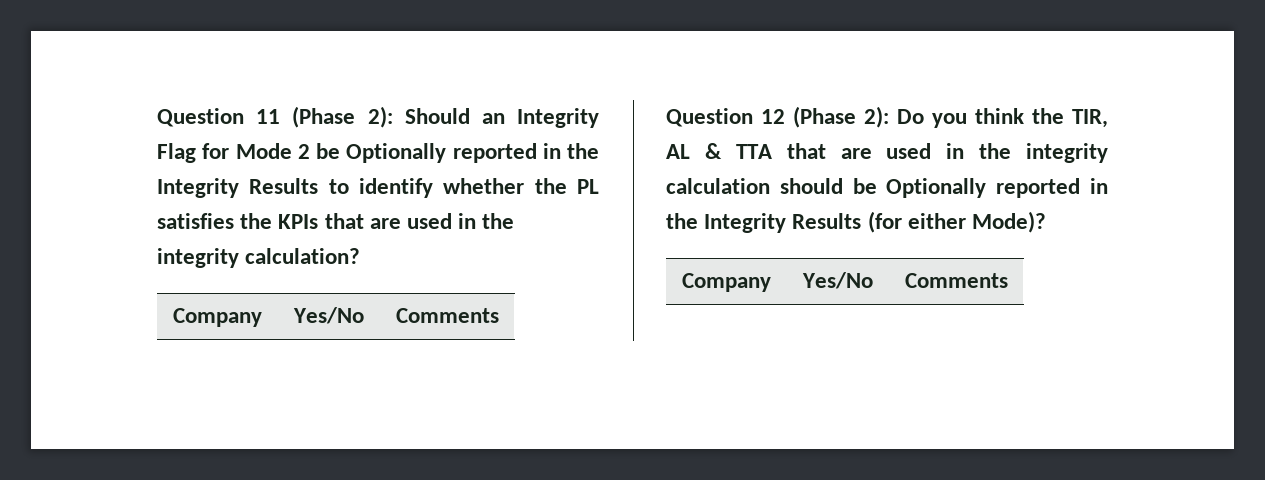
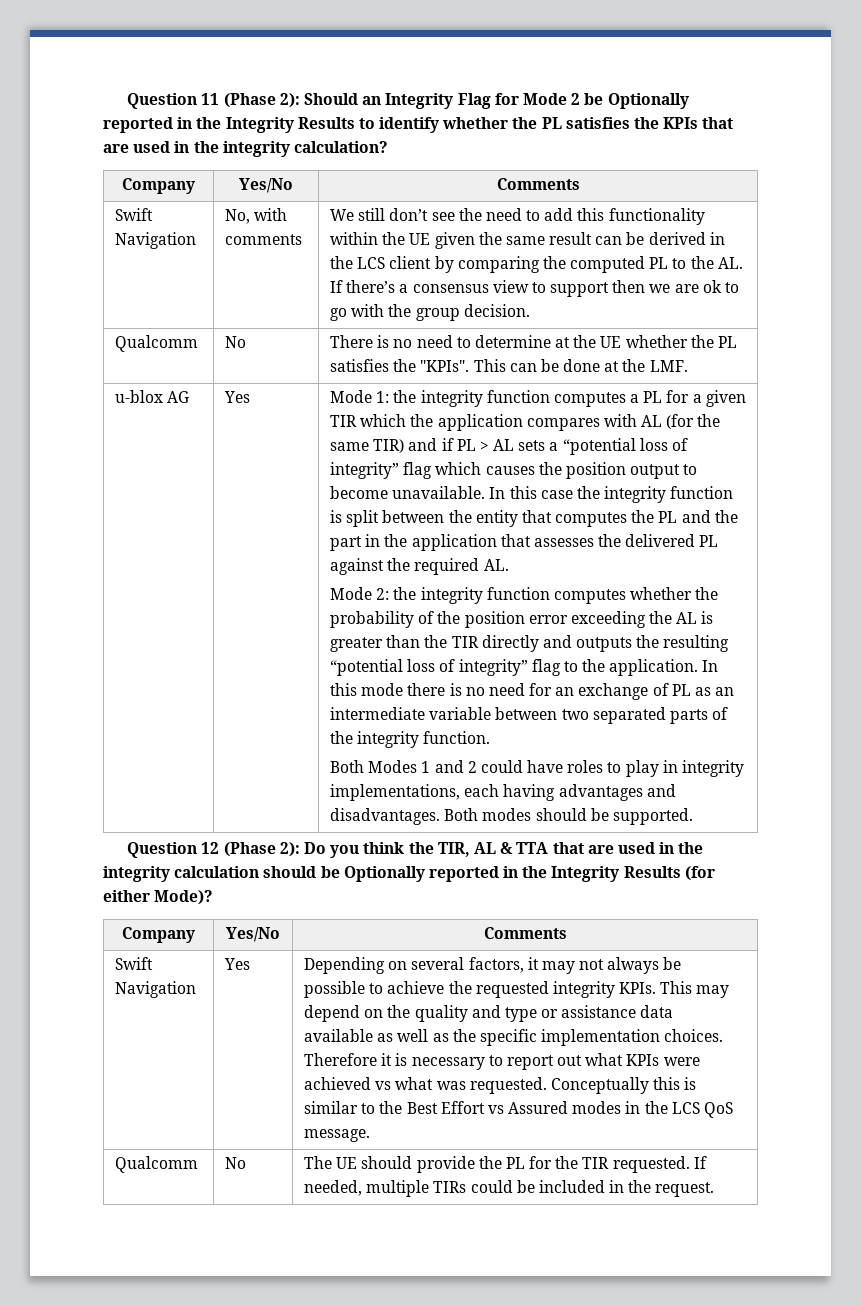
(499, 315) none -> [114,208,153,221] [114,232,196,249] [224,208,288,224] [224,234,302,245] [329,208,705,225] [329,232,725,249] [329,256,743,273] [329,280,740,297] [329,304,530,321] [114,335,198,352] [224,336,246,348] [329,335,738,348] [329,359,688,372] [114,390,190,403] [223,391,250,403] [329,390,746,407] [329,414,721,431] [329,438,689,455] [329,462,698,479] [329,486,734,503] [329,510,738,527] [329,534,719,551] [329,558,509,575] [329,587,719,604] [329,611,714,628] [329,635,730,652] [329,659,719,676] [329,683,735,700] [329,707,729,724] [329,731,491,748] [329,760,745,777] [329,784,676,801] [329,808,693,825] // Swift Navigation | No, with comments | We still don’t see the need to add this functionality within the UE given the same result can be derived in the LCS client by comparing the computed PL to the AL. If there’s a consensus view to support then we are ok to go with the group decision. // Qualcomm | No | There is no need to determine at the UE whether the PL satisfies the "KPIs". This can be done at the LMF. // u-blox AG | Yes | Mode 1: the integrity function computes a PL for a given TIR which the application compares with AL (for the same TIR) and if PL > AL sets a “potential loss of integrity” flag which causes the position output to become unavailable. In this case the integrity function is split between the entity that computes the PL and the part in the application that assesses the delivered PL against the required AL. // Mode 2: the integrity function computes whether the probability of the position error exceeding the AL is greater than the TIR directly and outputs the resulting “potential loss of integrity” flag to the application. In this mode there is no need for an exchange of PL as an intermediate variable between two separated parts of the integrity function. // Both Modes 1 and 2 could have roles to play in integrity implementations, each having advantages and disadvantages. Both modes should be supported.
(1008, 280) none -> [114,957,153,970] [114,981,196,998] [223,958,250,970] [303,957,682,974] [303,981,730,998] [303,1005,674,1022] [303,1029,724,1046] [303,1053,700,1070] [303,1077,697,1094] [303,1101,734,1118] [303,1129,370,1142] [114,1156,198,1173] [224,1157,246,1169] [303,1156,707,1173] [303,1180,715,1197] // Swift Navigation | Yes | Depending on several factors, it may not always be possible to achieve the requested integrity KPIs. This may depend on the quality and type or assistance data available as well as the specific implementation choices. Therefore it is necessary to report out what KPIs were achieved vs what was requested. Conceptually this is similar to the Best Effort vs Assured modes in the LCS QoS message. // Qualcomm | No | The UE should provide the PL for the TIR requested. If needed, multiple TIRs could be included in the request.

